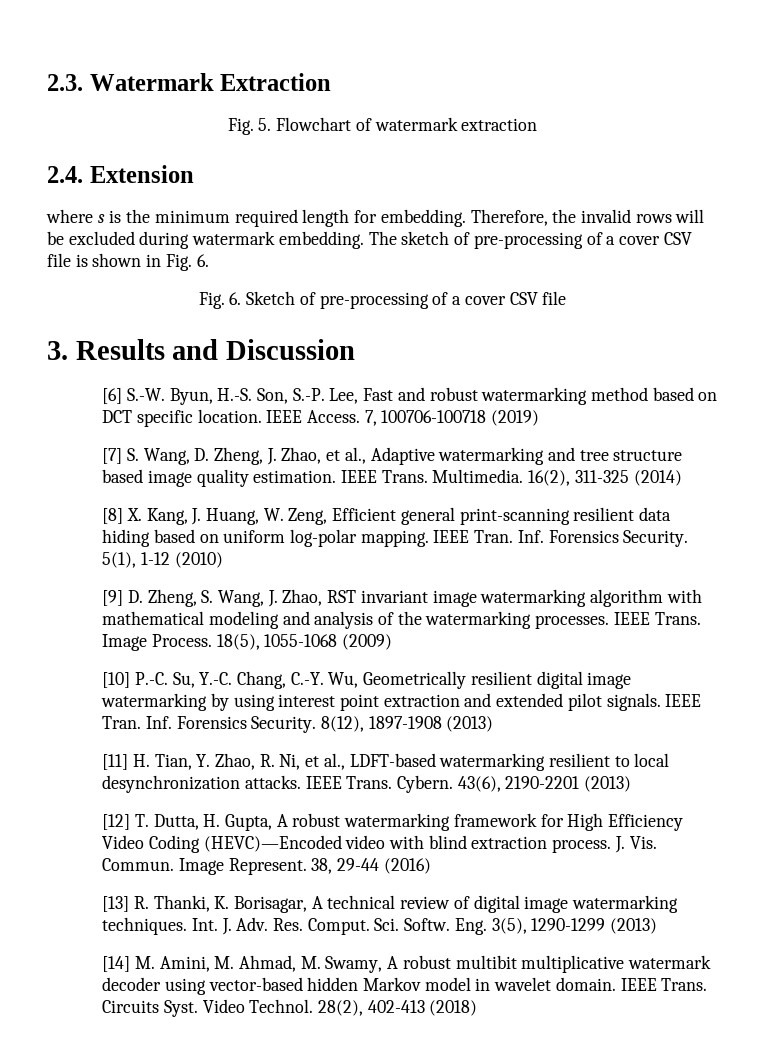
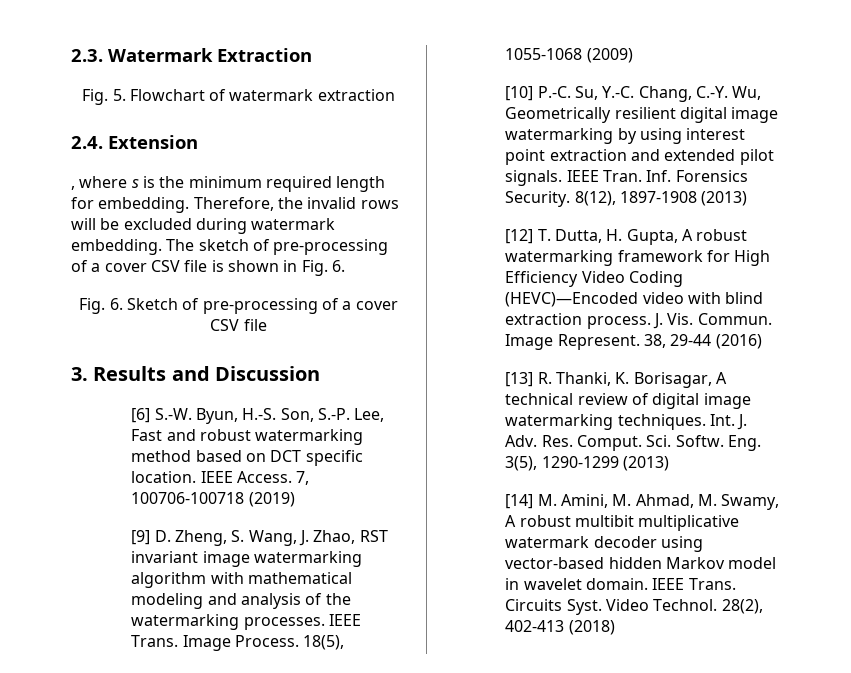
(194, 174) none -> [71,186,75,190] ,
[102,447,683,465] [102,469,682,487] [102,507,672,525] [102,529,689,547] [102,552,223,568] // [7] S. Wang, D. Zheng, J. Zhao, et al., Adaptive watermarking and tree structure based image quality estimation. IEEE Trans. Multimedia. 16(2), 311-325 (2014) // [8] X. Kang, J. Huang, W. Zeng, Efficient general print-scanning resilient data hiding based on uniform log-polar mapping. IEEE Tran. Inf. Forensics Security. 5(1), 1-12 (2010) -> (295, 499) none
[102,753,670,771] [102,775,632,793] // [11] H. Tian, Y. Zhao, R. Ni, et al., LDFT-based watermarking resilient to local desynchronization attacks. IEEE Trans. Cybern. 43(6), 2190-2201 (2013) -> (748, 198) none

